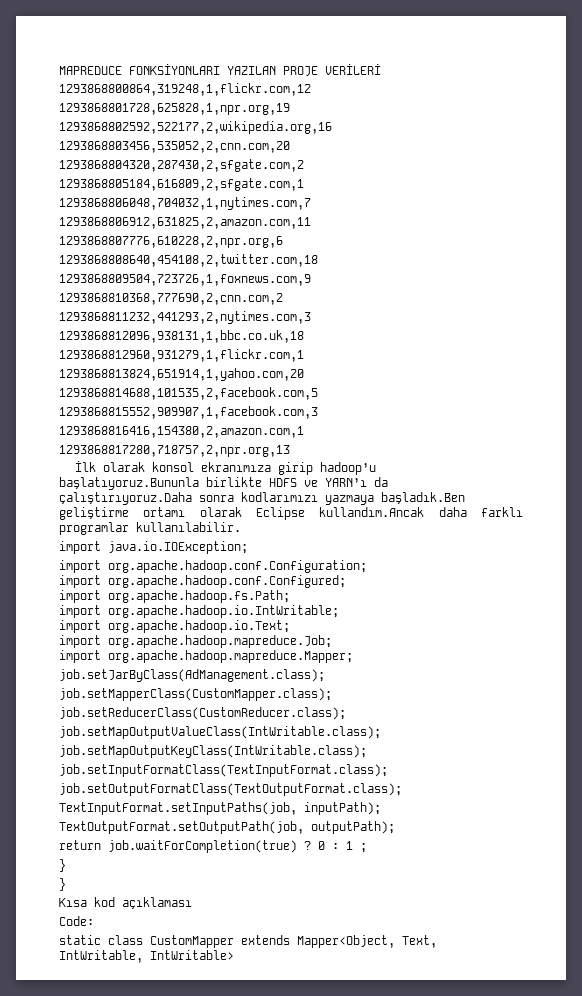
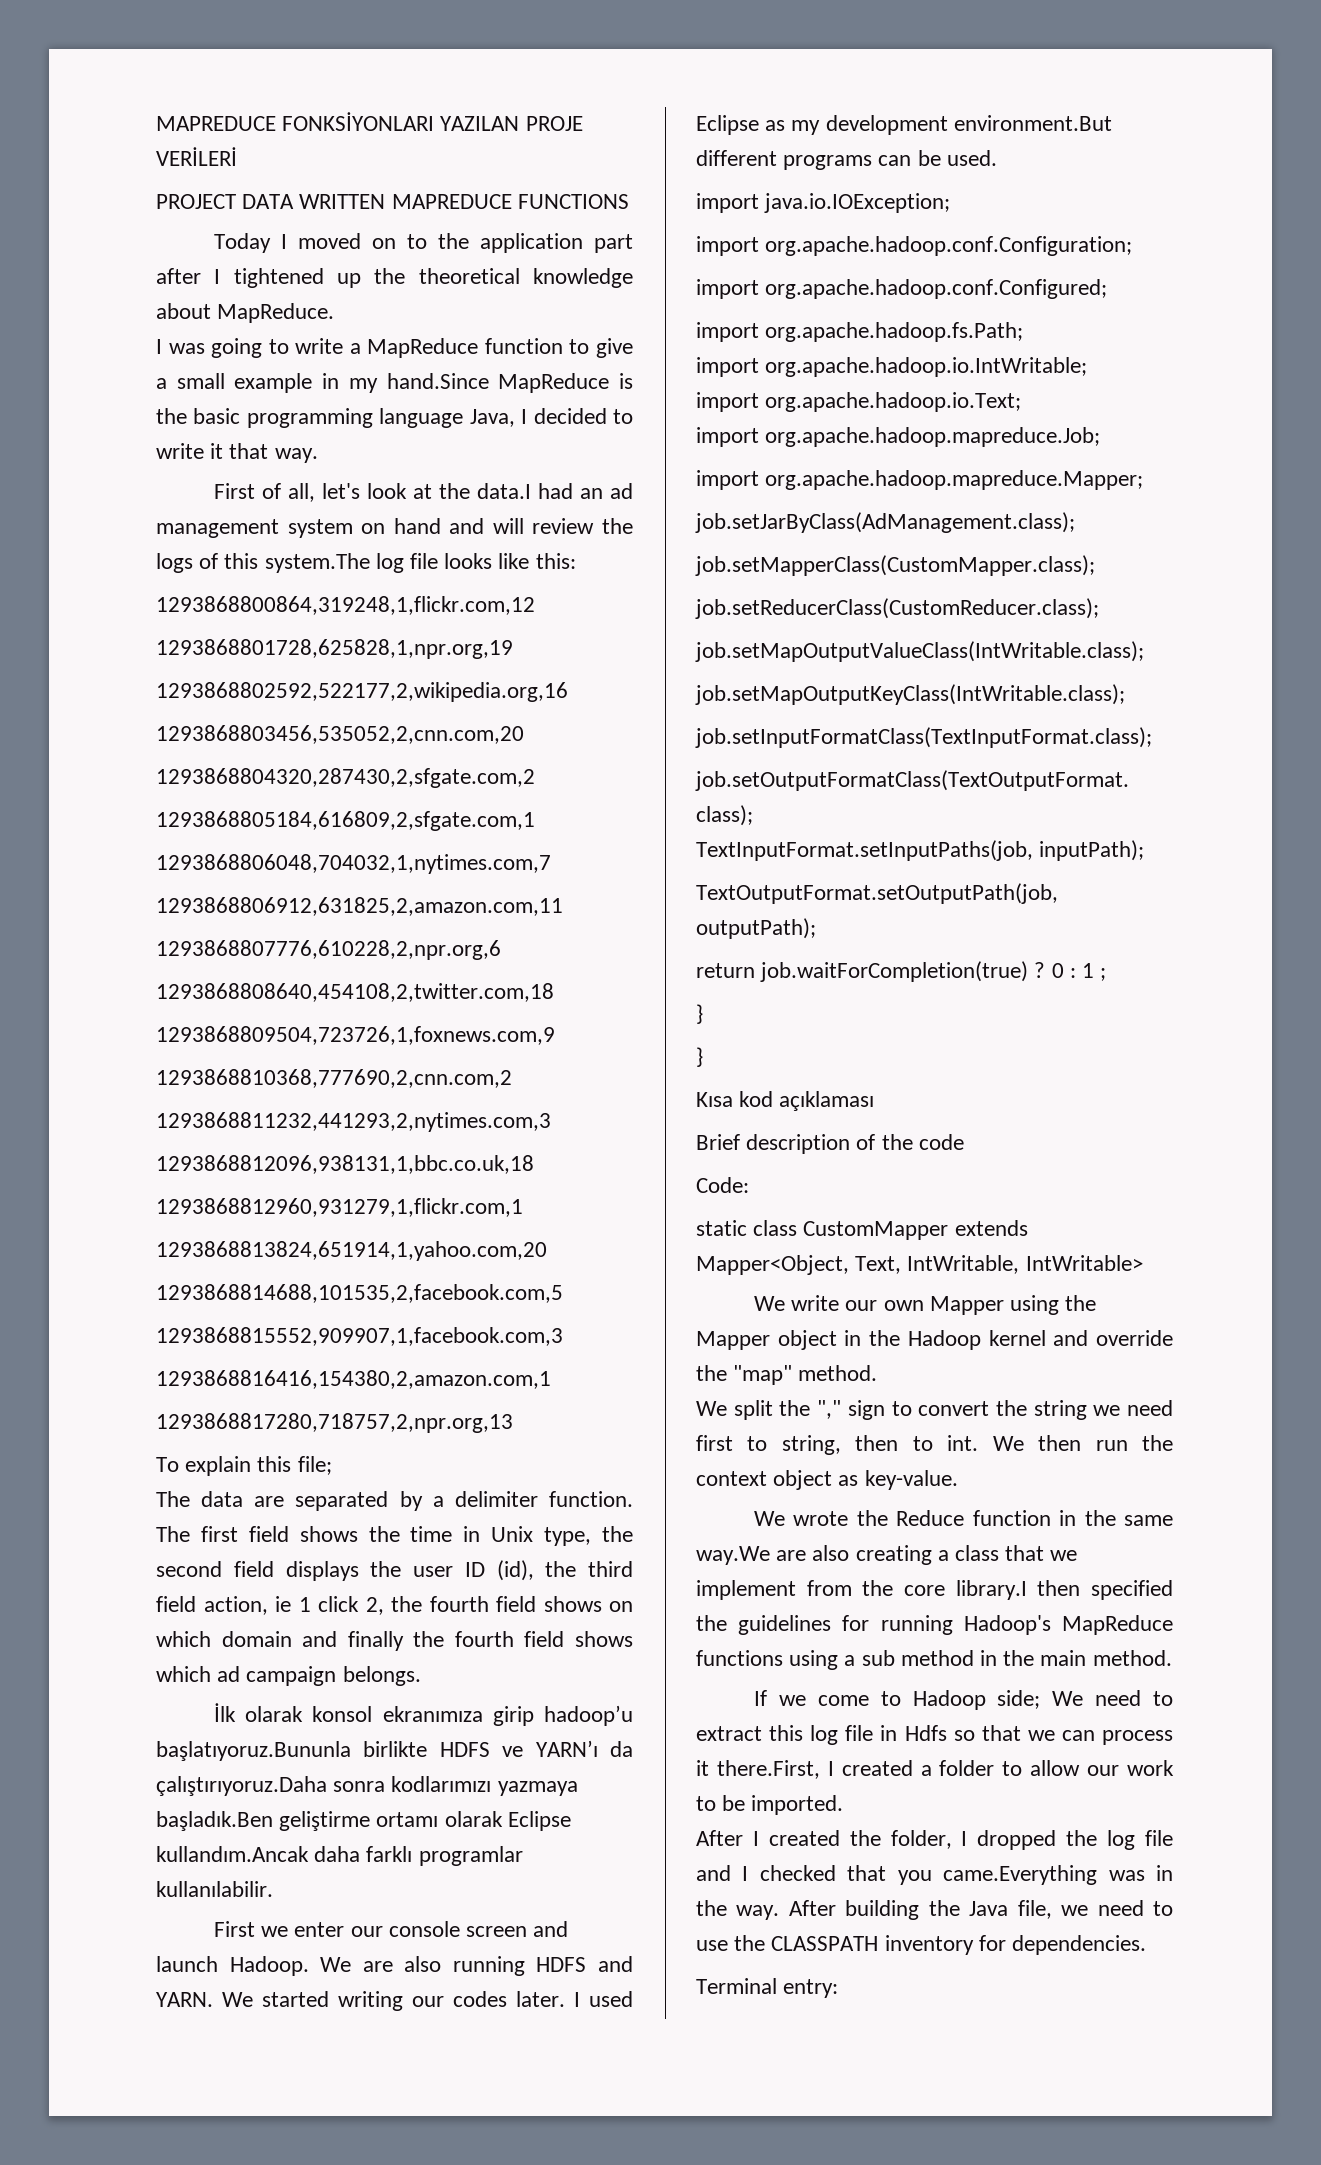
(381, 69) none -> [156,194,629,209] [213,233,633,253] [156,268,633,288] [156,303,335,323] [156,338,633,358] [156,373,633,393] [156,408,633,428] [156,443,318,463] [213,483,633,502] [156,518,633,538] [156,553,576,573] // PROJECT DATA WRITTEN MAPREDUCE FUNCTIONS // Today I moved on to the application part after I tightened up the theoretical knowledge about MapReduce. // I was going to write a MapReduce function to give a small example in my hand.Since MapReduce is the basic programming language Java, I decided to write it that way. // First of all, let's look at the data.I had an ad management system on hand and will review the logs of this system.The log file looks like this:
(290, 451) none -> [156,1456,332,1476] [156,1491,633,1511] [156,1526,634,1546] [156,1560,633,1581] [156,1596,633,1615] [156,1631,633,1651] [156,1666,421,1686] // To explain this file; // The data are separated by a delimiter function. The first field shows the time in Unix type, the second field displays the user ID (id), the third field action, ie 1 click 2, the fourth field shows on which domain and finally the fourth field shows which ad campaign belongs.
(241, 527) none -> [213,1921,569,1937] [156,1956,633,1976] [156,1991,633,2011] [696,115,1112,135] [696,150,997,170] // First we enter our console screen and launch Hadoop. We are also running HDFS and YARN. We started writing our codes later. I used Eclipse as my development environment.But different programs can be used.
(192, 903) none -> [696,1134,964,1154] // Brief description of the code
(234, 955) none -> [753,1295,1097,1315] [696,1330,1173,1350] [696,1365,878,1385] [696,1400,1173,1420] [696,1435,1173,1455] [696,1470,958,1490] [753,1510,1173,1526] [696,1545,1078,1565] [696,1580,1173,1600] [696,1615,1173,1635] [696,1650,1172,1670] [753,1690,1173,1710] [696,1725,1173,1745] [696,1760,1174,1779] [696,1795,844,1815] [696,1830,1173,1850] [696,1865,1173,1885] [696,1900,1173,1920] [696,1935,1147,1955] [696,1978,839,1998] // We write our own Mapper using the Mapper object in the Hadoop kernel and override the "map" method. // We split the "," sign to convert the string we need first to string, then to int. We then run the context object as key-value. // We wrote the Reduce function in the same way.We are also creating a class that we implement from the core library.I then specified the guidelines for running Hadoop's MapReduce functions using a sub method in the main method. // If we come to Hadoop side; We need to extract this log file in Hdfs so that we can process it there.First, I created a folder to allow our work to be imported. // After I created the folder, I dropped the log file and I checked that you came.Everything was in the way. After building the Java file, we need to use the CLASSPATH inventory for dependencies. // Terminal entry:

